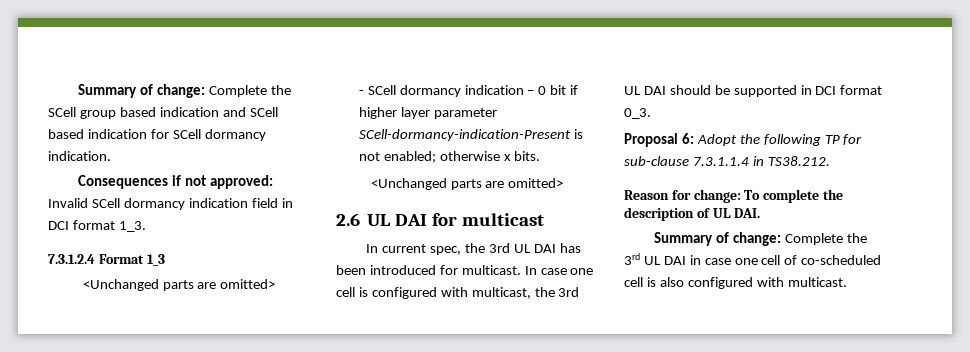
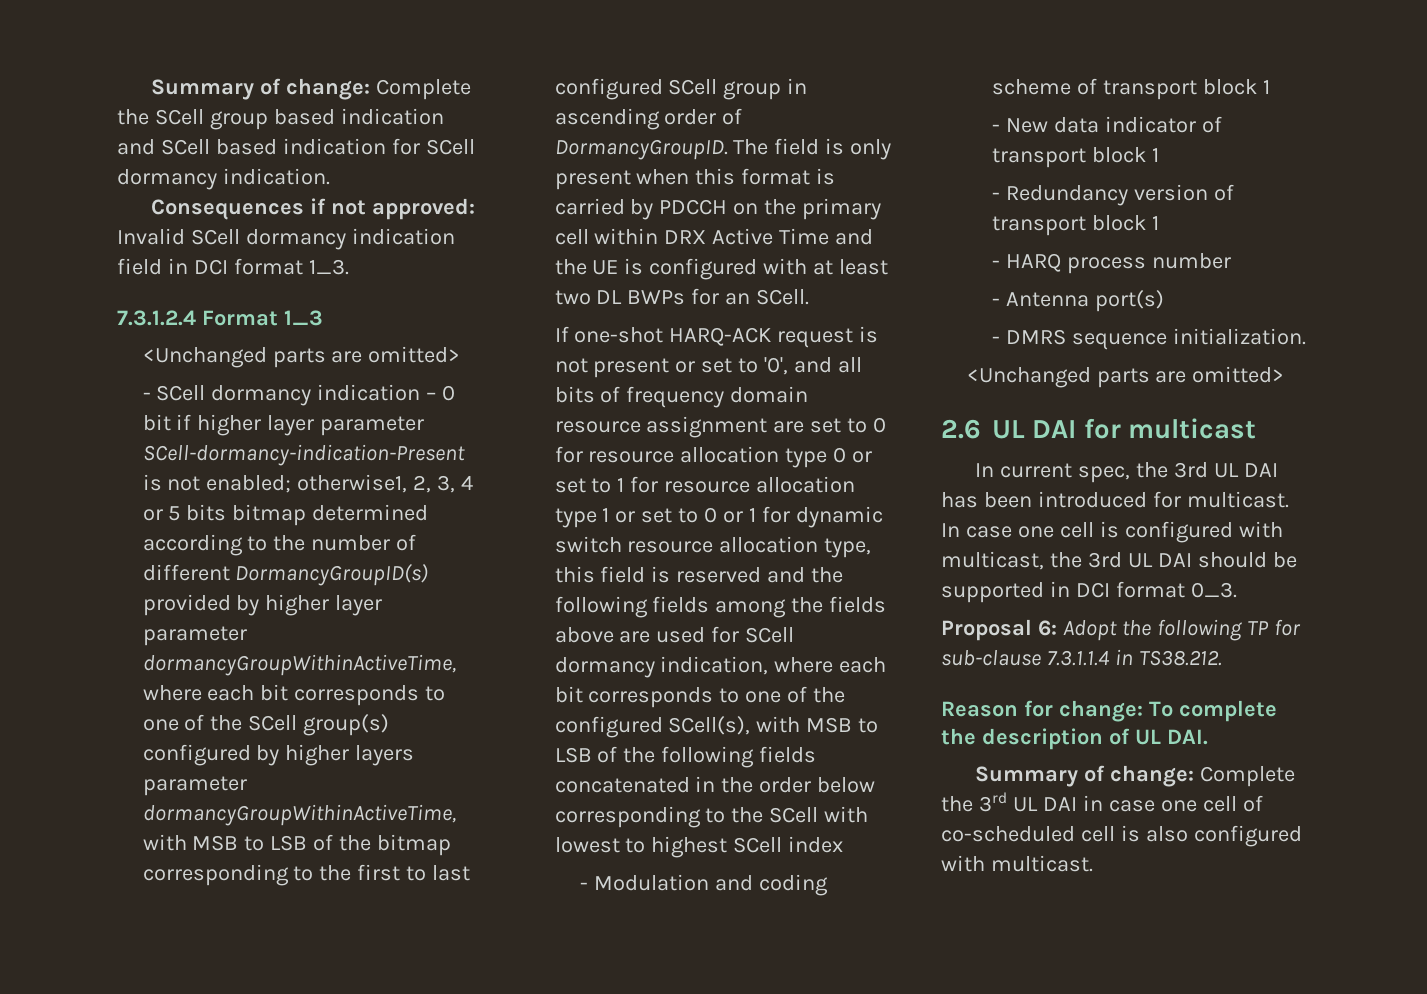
[439,151,541,161] otherwise x bits. -> [297,474,474,493] [142,504,429,526] [142,534,417,556] [142,563,429,586] [142,594,383,616] [142,626,247,646] [142,654,456,676] [142,684,446,706] [142,714,390,736] [142,744,415,766] [142,776,247,796] [142,804,456,826] [142,834,452,856] [142,864,471,886] [554,78,808,100] [554,108,743,130] [554,138,892,160] [554,168,836,190] [554,198,882,220] [554,228,874,245] [554,258,889,280] [554,288,810,305] [554,326,879,348] [554,357,863,378] [554,386,809,408] [554,416,887,438] [554,446,873,468] [554,476,856,493] [554,506,883,528] [554,536,872,558] [554,566,844,583] [554,596,887,618] [554,626,795,643] [554,656,887,678] [554,686,846,708] [554,716,879,738] [554,746,817,768] [554,776,876,793] [554,806,869,828] [554,836,844,858] [579,874,828,896] [991,78,1270,100] [991,116,1222,133] [991,147,1159,168] [991,184,1234,206] [991,215,1159,236] [991,253,1231,274] [991,290,1164,312] [991,328,1306,350] otherwise1, 2, 3, 4 or 5 bits bitmap determined according to the number of different DormancyGroupID(s) provided by higher layer parameter dormancyGroupWithinActiveTime, where each bit corresponds to one of the SCell group(s) configured by higher layers parameter dormancyGroupWithinActiveTime, with MSB to LSB of the bitmap corresponding to the first to last configured SCell group in ascending order of DormancyGroupID. The field is only present when this format is carried by PDCCH on the primary cell within DRX Active Time and the UE is configured with at least two DL BWPs for an SCell. // If one-shot HARQ-ACK request is not present or set to '0', and all bits of frequency domain resource assignment are set to 0 for resource allocation type 0 or set to 1 for resource allocation type 1 or set to 0 or 1 for dynamic switch resource allocation type, this field is reserved and the following fields among the fields above are used for SCell dormancy indication, where each bit corresponds to one of the configured SCell(s), with MSB to LSB of the following fields concatenated in the order below corresponding to the SCell with lowest to highest SCell index // - Modulation and coding scheme of transport block 1 // - New data indicator of transport block 1 // - Redundancy version of transport block 1 // - HARQ process number // - Antenna port(s) // - DMRS sequence initialization.

